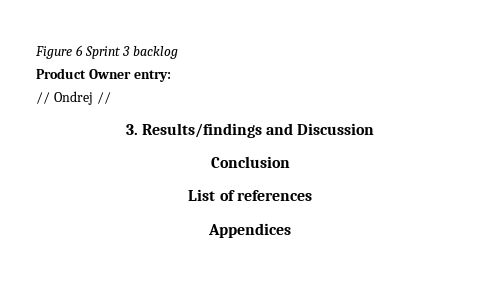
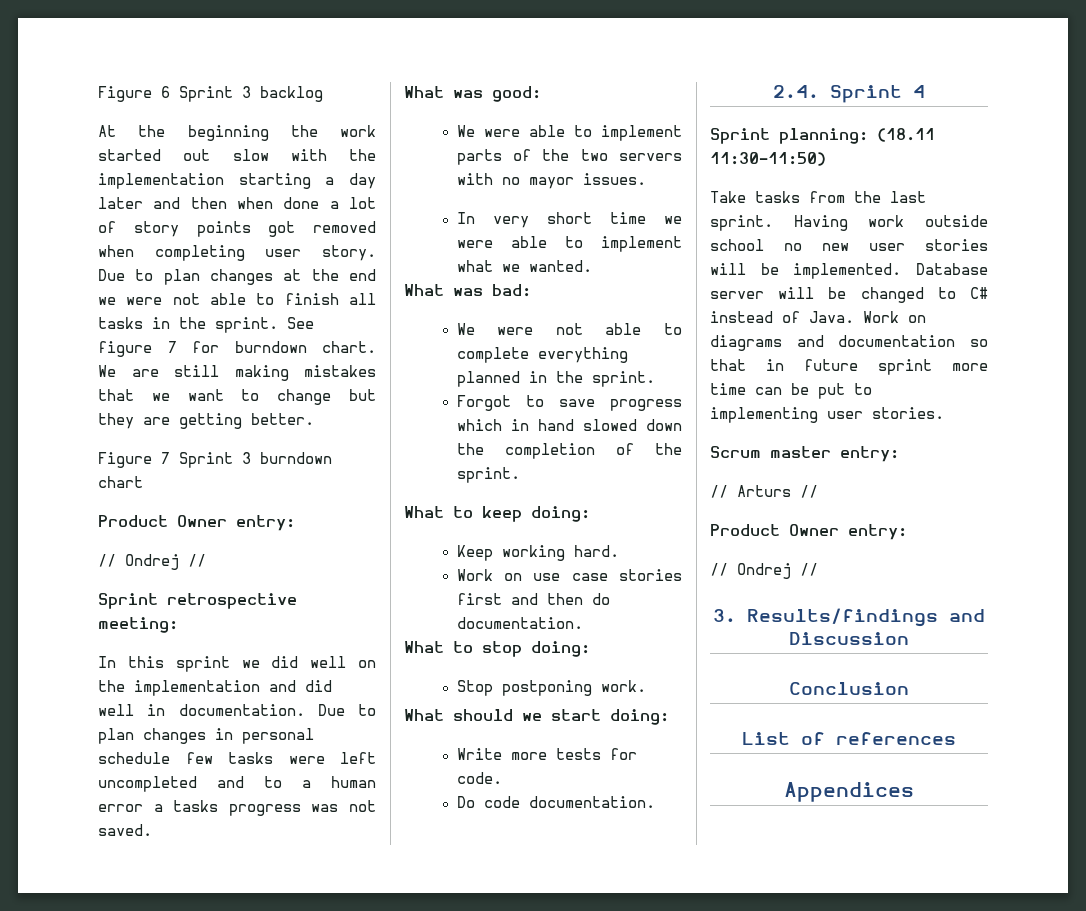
(179, 52) none -> [98,125,376,141] [98,149,376,161] [98,173,376,189] [98,197,377,209] [98,221,376,237] [98,245,376,261] [98,269,376,285] [98,293,376,305] [98,317,314,333] [98,341,376,357] [98,365,376,381] [98,389,376,405] [98,413,314,429] [98,452,332,468] [98,476,143,488] [98,515,295,531] [98,554,206,570] [98,593,297,609] [98,617,178,633] [98,656,377,672] [98,680,332,696] [98,704,376,716] [98,728,314,744] [98,752,376,764] [98,776,376,792] [98,800,376,816] [98,824,152,836] [404,86,541,102] [456,125,682,141] [456,149,682,165] [456,173,646,189] [456,212,682,228] [456,236,682,252] [456,260,592,272] [404,284,531,297] [456,323,682,335] [456,347,628,363] [456,371,655,387] [456,395,682,411] [456,419,682,431] [456,443,682,459] [456,467,520,483] [404,506,590,522] [456,545,619,561] [456,569,682,581] [456,593,610,605] [456,617,583,629] [404,641,590,657] [456,680,646,696] [404,709,669,725] [456,748,637,760] [456,772,502,784] [456,796,655,808] [773,85,925,103] [710,128,935,144] [710,152,826,166] [710,191,926,203] [710,215,988,231] [710,239,988,251] [710,263,988,279] [710,287,988,303] [710,311,926,323] [710,335,988,351] [710,359,988,375] [710,383,872,399] [710,407,944,423] [710,446,899,462] [710,485,818,498] // At the beginning the work started out slow with the implementation starting a day later and then when done a lot of story points got removed when completing user story. Due to plan changes at the end we were not able to finish all tasks in the sprint. See figure 7 for burndown chart. We are still making mistakes that we want to change but they are getting better. // Figure 7 Sprint 3 burndown chart // Product Owner entry: // // Ondrej // // Sprint retrospective meeting: // In this sprint we did well on the implementation and did well in documentation. Due to plan changes in personal schedule few tasks were left uncompleted and to a human error a tasks progress was not saved. // What was good: // We were able to implement parts of the two servers with no mayor issues. // In very short time we were able to implement what we wanted. // What was bad: // We were not able to complete everything planned in the sprint. // Forgot to save progress which in hand slowed down the completion of the sprint. // What to keep doing: // Keep working hard. // Work on use case stories first and then do documentation. // What to stop doing: // Stop postponing work. // What should we start doing: // Write more tests for code. // Do code documentation. // 2.4. Sprint 4 // Sprint planning: (18.11 11:30-11:50) // Take tasks from the last sprint. Having work outside school no new user stories will be implemented. Database server will be changed to C# instead of Java. Work on diagrams and documentation so that in future sprint more time can be put to implementing user stories. // Scrum master entry: // // Arturs //

